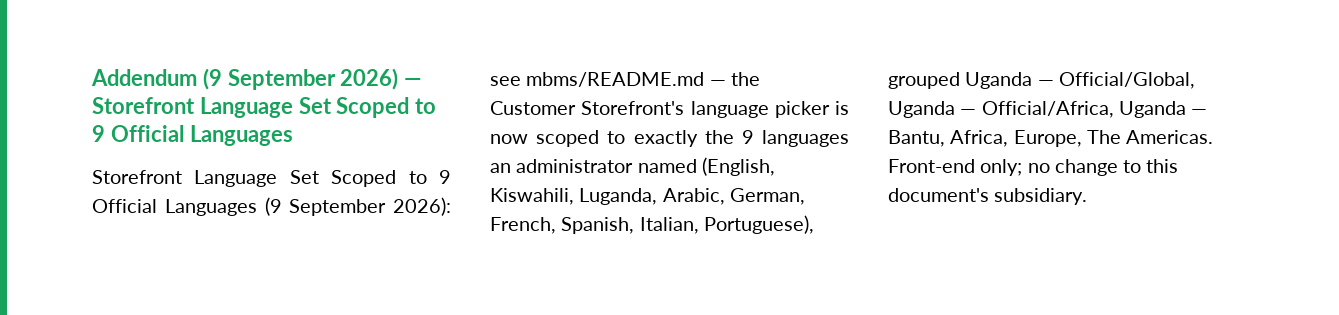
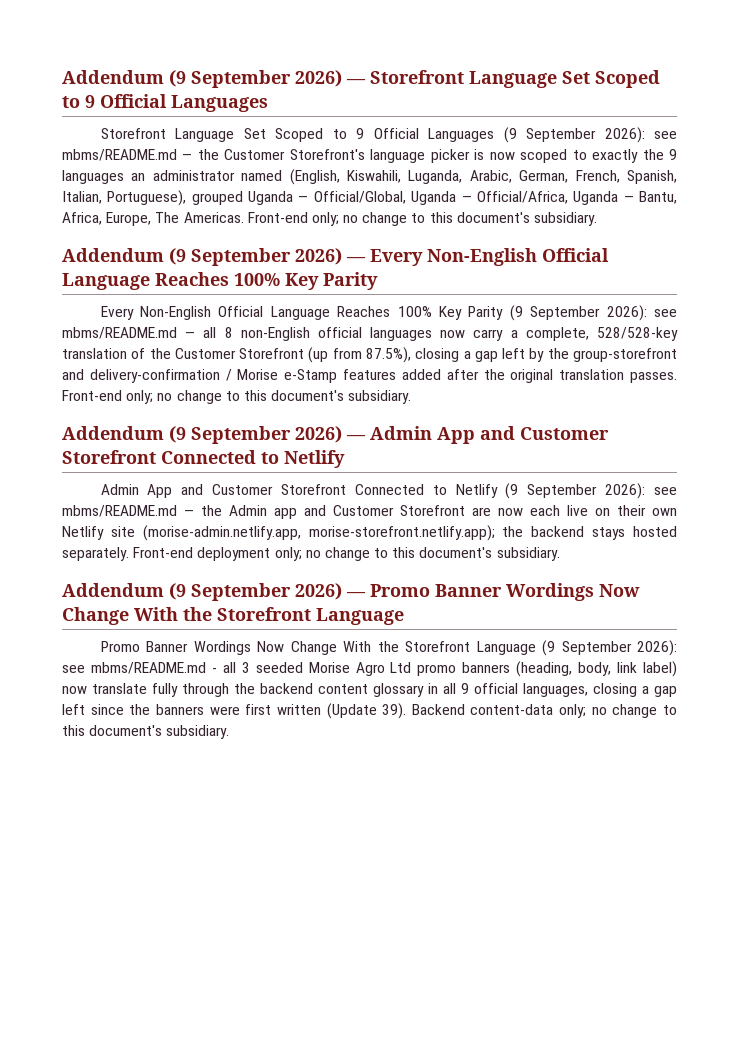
(1088, 196) none -> [62,248,609,266] [62,272,378,290] [100,305,677,321] [62,327,678,341] [62,347,677,363] [62,369,677,383] [62,390,412,404] [62,426,609,444] [62,450,345,468] [100,483,678,499] [62,505,677,519] [62,525,677,541] [62,547,560,561] [62,583,640,601] [62,607,404,625] [100,640,678,656] [62,661,677,677] [62,683,677,697] [62,703,677,719] [62,725,230,739] // Addendum (9 September 2026) — Every Non-English Official Language Reaches 100% Key Parity // Every Non-English Official Language Reaches 100% Key Parity (9 September 2026): see mbms/README.md — all 8 non-English official languages now carry a complete, 528/528-key translation of the Customer Storefront (up from 87.5%), closing a gap left by the group-storefront and delivery-confirmation / Morise e-Stamp features added after the original translation passes. Front-end only; no change to this document's subsidiary. // Addendum (9 September 2026) — Admin App and Customer Storefront Connected to Netlify // Admin App and Customer Storefront Connected to Netlify (9 September 2026): see mbms/README.md — the Admin app and Customer Storefront are now each live on their own Netlify site (morise-admin.netlify.app, morise-storefront.netlify.app); the backend stays hosted separately. Front-end deployment only; no change to this document's subsidiary. // Addendum (9 September 2026) — Promo Banner Wordings Now Change With the Storefront Language // Promo Banner Wordings Now Change With the Storefront Language (9 September 2026): see mbms/README.md - all 3 seeded Morise Agro Ltd promo banners (heading, body, link label) now translate fully through the backend content glossary in all 9 official languages, closing a gap left since the banners were first written (Update 39). Backend content-data only; no change to this document's subsidiary.

